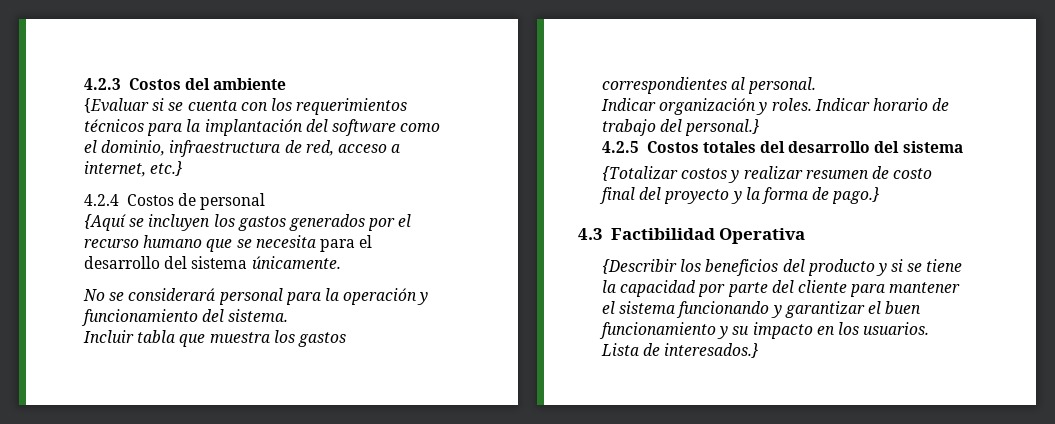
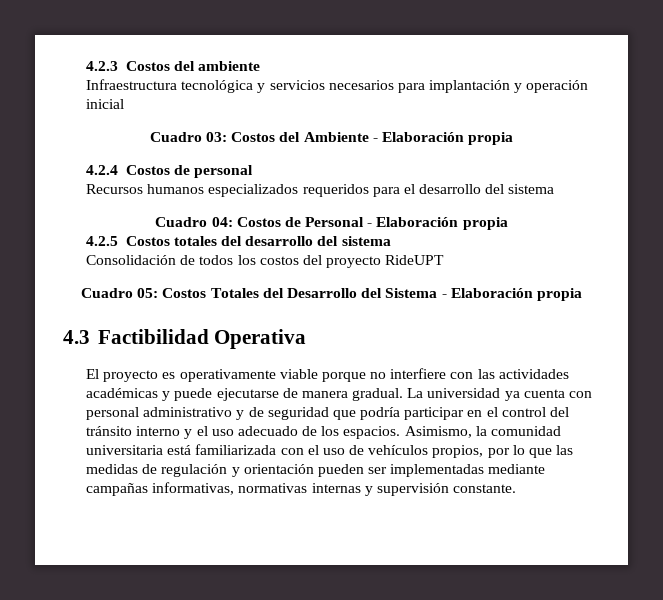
[83,98,408,115] [83,119,441,136] [83,140,401,157] [83,161,184,177] [83,193,266,210] [83,214,412,231] [83,235,316,252] {Evaluar si se cuenta con los requerimientos técnicos para la implantación del software como el dominio, infraestructura de red, acceso a internet, etc.} // 4.2.4 Costos de personal // {Aquí se incluyen los gastos generados por el recurso humano que se necesita -> [85,79,589,93] [85,99,124,109] [149,132,514,145] [85,165,254,178] [85,184,369,197] Infraestructura tecnológica y servicios necesarios para implantación y operación inicial // Cuadro 03: Costos del Ambiente - Elaboración propia // 4.2.4 Costos de personal // Recursos humanos especializados requeridos
[251,256,341,269] [82,288,429,305] [80,309,289,326] [82,330,346,347] [601,77,817,94] [600,98,950,115] [601,119,761,136] únicamente. // No se considerará personal para la operación y funcionamiento del sistema. // Incluir tabla que muestra los gastos correspondientes al personal. // Indicar organización y roles. Indicar horario de trabajo del personal.} -> [155,217,508,230] // Cuadro 04: Costos de Personal - Elaboración propia
[601,166,933,183] [598,187,881,204] [578,228,806,244] [601,259,963,276] [601,280,961,297] [601,301,922,318] [598,322,930,339] [600,343,760,358] {Totalizar costos y realizar resumen de costo final del proyecto y la forma de pago.} // 4.3 Factibilidad Operativa // {Describir los beneficios del producto y si se tiene la capacidad por parte del cliente para mantener el sistema funcionando y garantizar el buen funcionamiento y su impacto en los usuarios. Lista de interesados.} -> [85,255,445,268] [81,288,582,301] [63,329,307,349] [85,368,569,382] [85,388,593,401] [85,407,570,420] [85,426,562,439] [85,444,574,458] [85,464,546,477] [85,482,517,496] Consolidación de todos los costos del proyecto RideUPT // Cuadro 05: Costos Totales del Desarrollo del Sistema - Elaboración propia // 4.3 Factibilidad Operativa // El proyecto es operativamente viable porque no interfiere con las actividades académicas y puede ejecutarse de manera gradual. La universidad ya cuenta con personal administrativo y de seguridad que podría participar en el control del tránsito interno y el uso adecuado de los espacios. Asimismo, la comunidad universitaria está familiarizada con el uso de vehículos propios, por lo que las medidas de regulación y orientación pueden ser implementadas mediante campañas informativas, normativas internas y supervisión constante.

